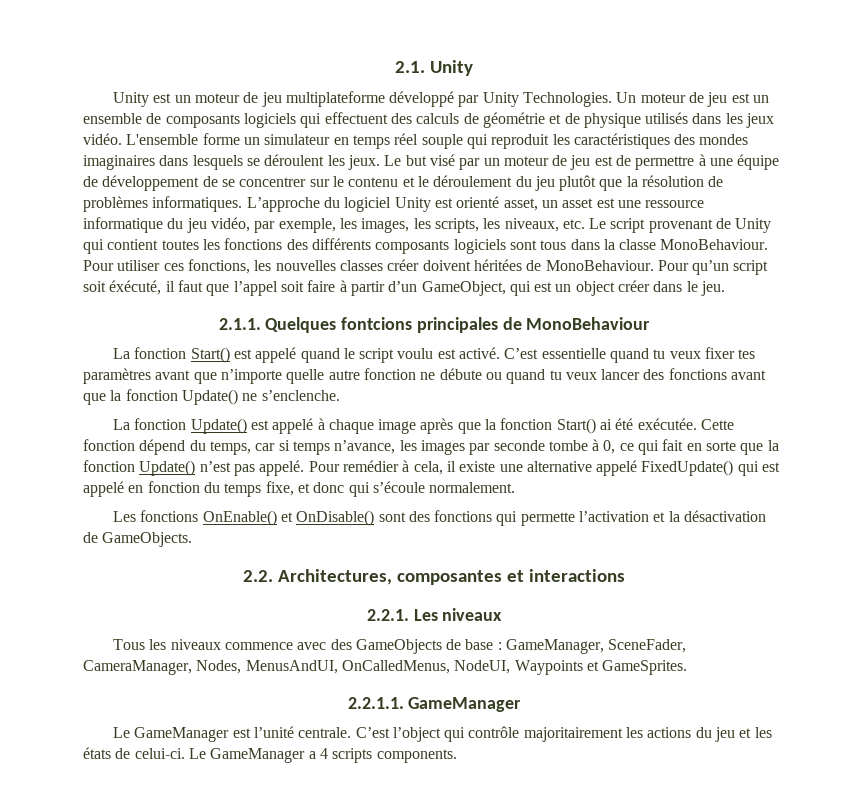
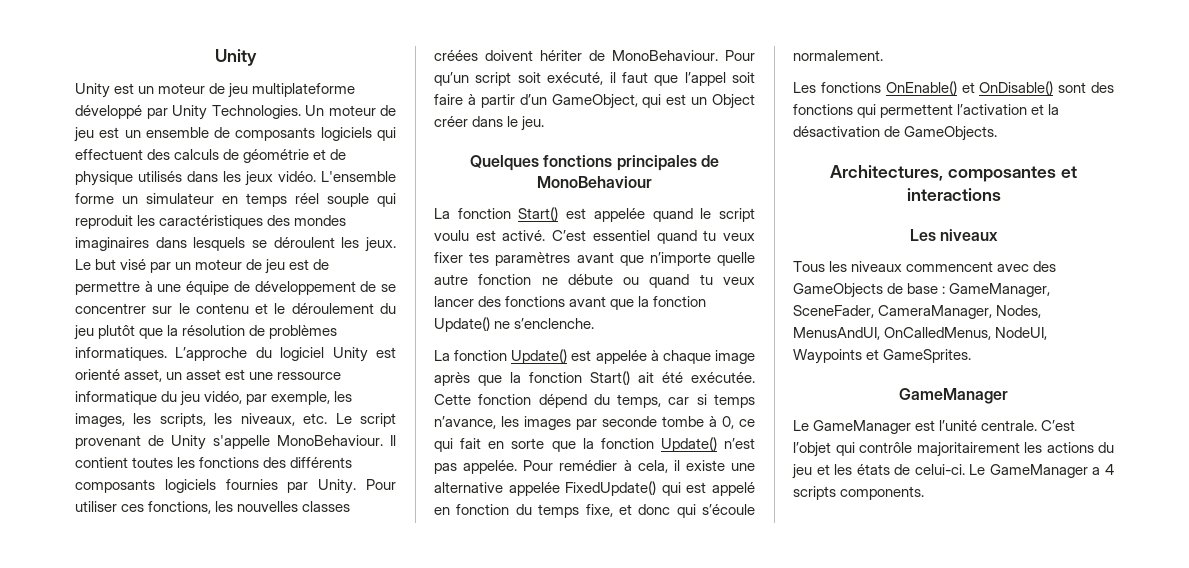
[395,61,426,73] 2.1. -> (215, 57) none
[83,239,104,254] qui -> [213,435,396,449] s'appelle MonoBehaviour. Il
[509,239,769,250] sont tous dans la classe MonoBehaviour. -> [225,479,357,494] fournies par Unity.
[387,259,522,271] créer doivent héritées -> [434,50,582,61] créées doivent hériter
[109,280,162,295] éxécuté, -> [547,72,604,85] exécuté,
[575,281,615,296] object -> [712,94,755,109] Object
[218,317,413,333] 2.1.1. Quelques fontcions -> [470,155,613,171] Quelques fonctions
[255,347,297,363] appelé -> [593,208,645,222] appelée
[541,348,606,359] essentielle -> [592,230,650,241] essentiel
[272,418,314,434] appelé -> [595,350,647,364] appelée
[600,419,613,430] ai -> [638,372,654,383] ait
[259,460,305,476] appelé. -> [463,460,518,474] appelée.
[596,460,638,476] appelé -> [508,482,560,496] appelée
[520,512,575,526] permette -> [880,104,954,118] permettent
[243,570,274,582] 2.2. -> (998, 133) none
[366,609,409,621] 2.2.1. -> (1001, 194) none
[224,642,293,650] commence -> [906,261,994,272] commencent
[347,697,404,709] 2.2.1.1. -> (972, 356) none
[392,727,441,742] l’object -> [793,442,831,457] l’objet

